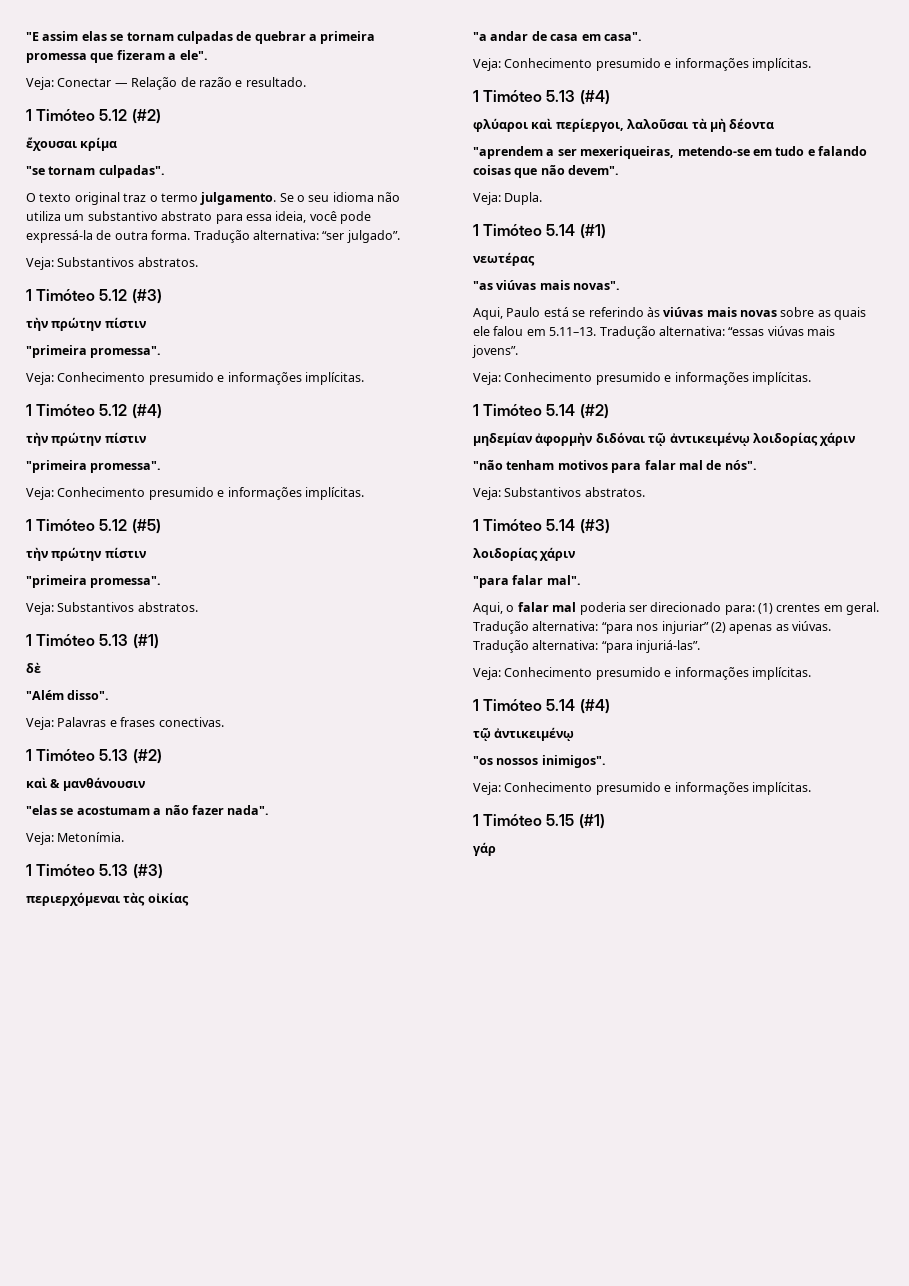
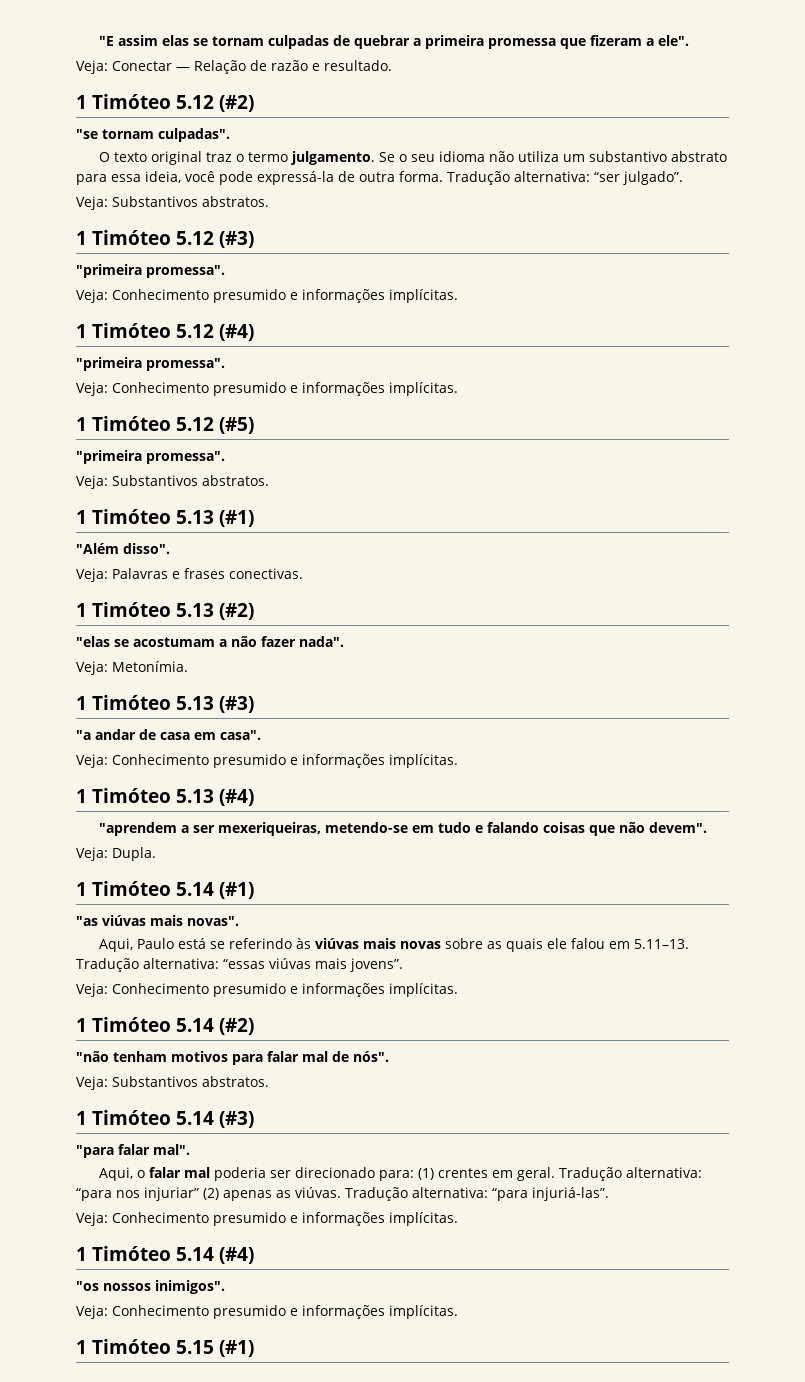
[26,137,118,151] // ἔχουσαι κρίμα -> (255, 103) none
[26,317,146,331] // τὴν πρώτην πίστιν -> (255, 239) none
[26,432,146,446] // τὴν πρώτην πίστιν -> (255, 332) none
[26,547,146,561] // τὴν πρώτην πίστιν -> (255, 425) none
[26,662,41,673] // δὲ -> (255, 518) none
[26,777,145,791] // καὶ & μανθάνουσιν -> (255, 611) none
[26,892,189,906] // περιερχόμεναι τὰς οἰκίας -> (255, 704) none
[473,118,775,132] // φλύαροι καὶ περίεργοι, λαλοῦσαι τὰ μὴ δέοντα -> (255, 797) none
[473,252,535,266] // νεωτέρας -> (255, 890) none
[473,432,856,446] // μηδεμίαν ἀφορμὴν διδόναι τῷ ἀντικειμένῳ λοιδορίας χάριν -> (255, 1026) none
[473,547,576,561] // λοιδορίας χάριν -> (255, 1119) none
[473,727,575,741] // τῷ ἀντικειμένῳ -> (255, 1255) none
[473,842,496,856] // γάρ -> (255, 1348) none

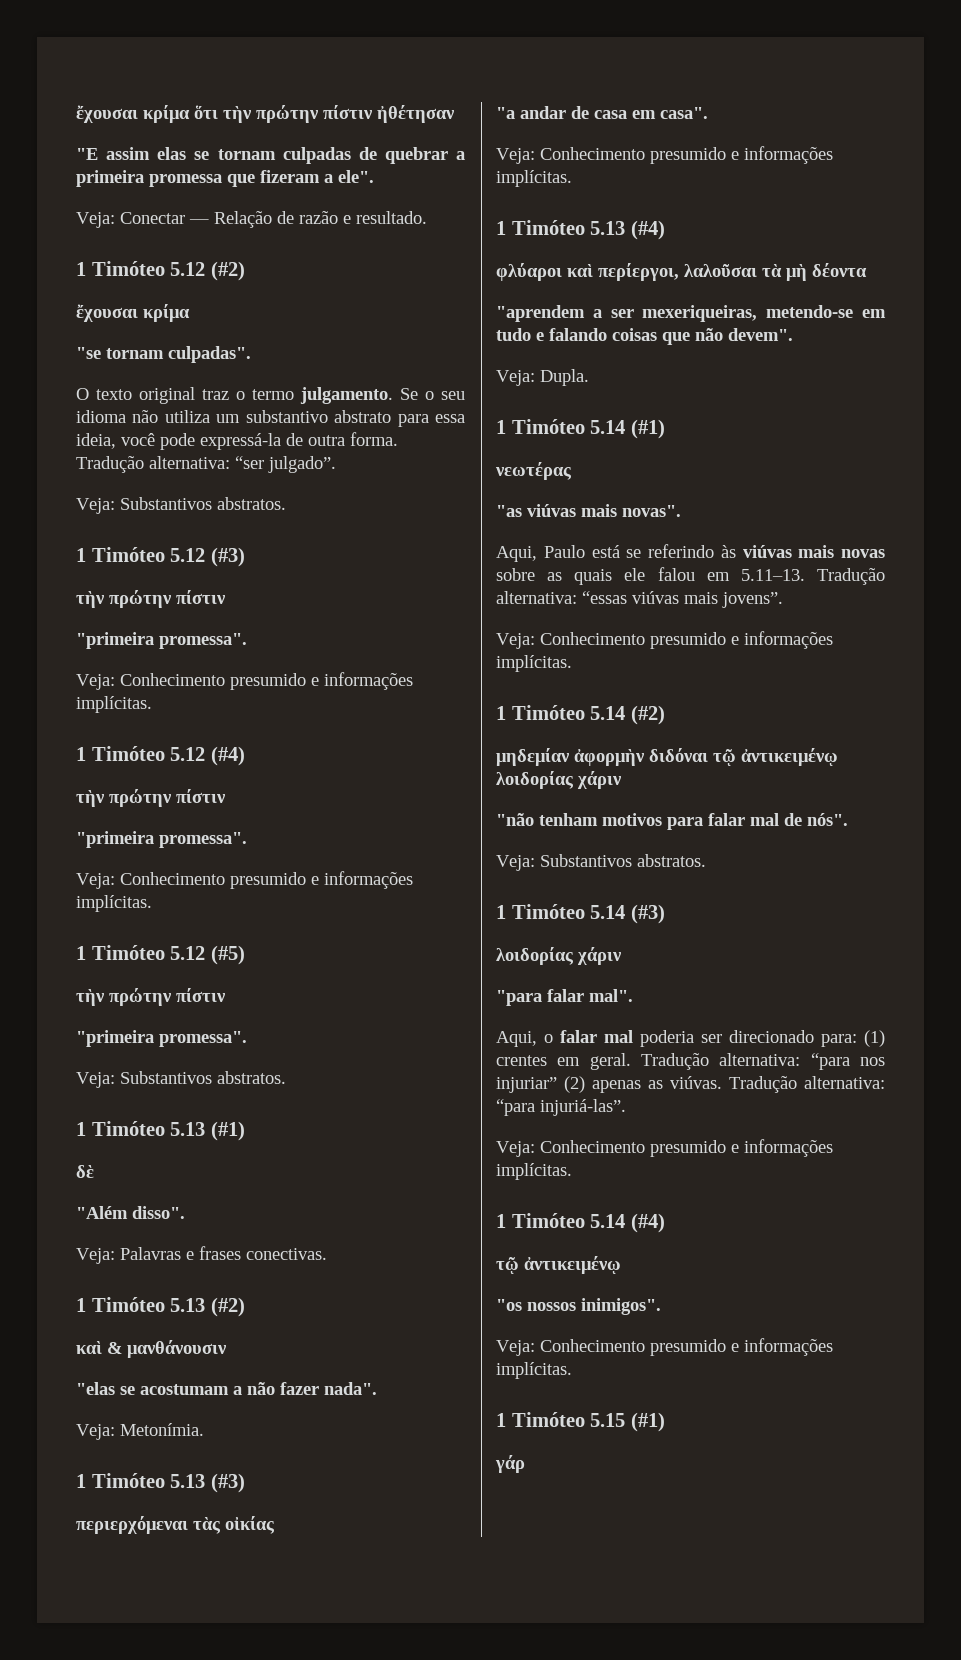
(98, 41) none -> [76,105,455,123] ἔχουσαι κρίμα ὅτι τὴν πρώτην πίστιν ἠθέτησαν //
(255, 103) none -> [76,304,190,322] // ἔχουσαι κρίμα
(255, 239) none -> [76,590,226,608] // τὴν πρώτην πίστιν
(255, 332) none -> [76,789,226,807] // τὴν πρώτην πίστιν
(255, 425) none -> [76,988,226,1006] // τὴν πρώτην πίστιν
(255, 518) none -> [76,1165,94,1178] // δὲ
(255, 611) none -> [76,1340,227,1358] // καὶ & μανθάνουσιν
(255, 704) none -> [76,1516,274,1534] // περιερχόμεναι τὰς οἰκίας
(255, 797) none -> [496,263,867,281] // φλύαροι καὶ περίεργοι, λαλοῦσαι τὰ μὴ δέοντα
(255, 890) none -> [495,462,571,480] // νεωτέρας
(255, 1026) none -> [496,748,838,766] [496,771,622,789] // μηδεμίαν ἀφορμὴν διδόναι τῷ ἀντικειμένῳ λοιδορίας χάριν
(255, 1119) none -> [496,947,622,965] // λοιδορίας χάριν
(255, 1255) none -> [496,1256,621,1274] // τῷ ἀντικειμένῳ
(255, 1348) none -> [495,1455,525,1473] // γάρ

